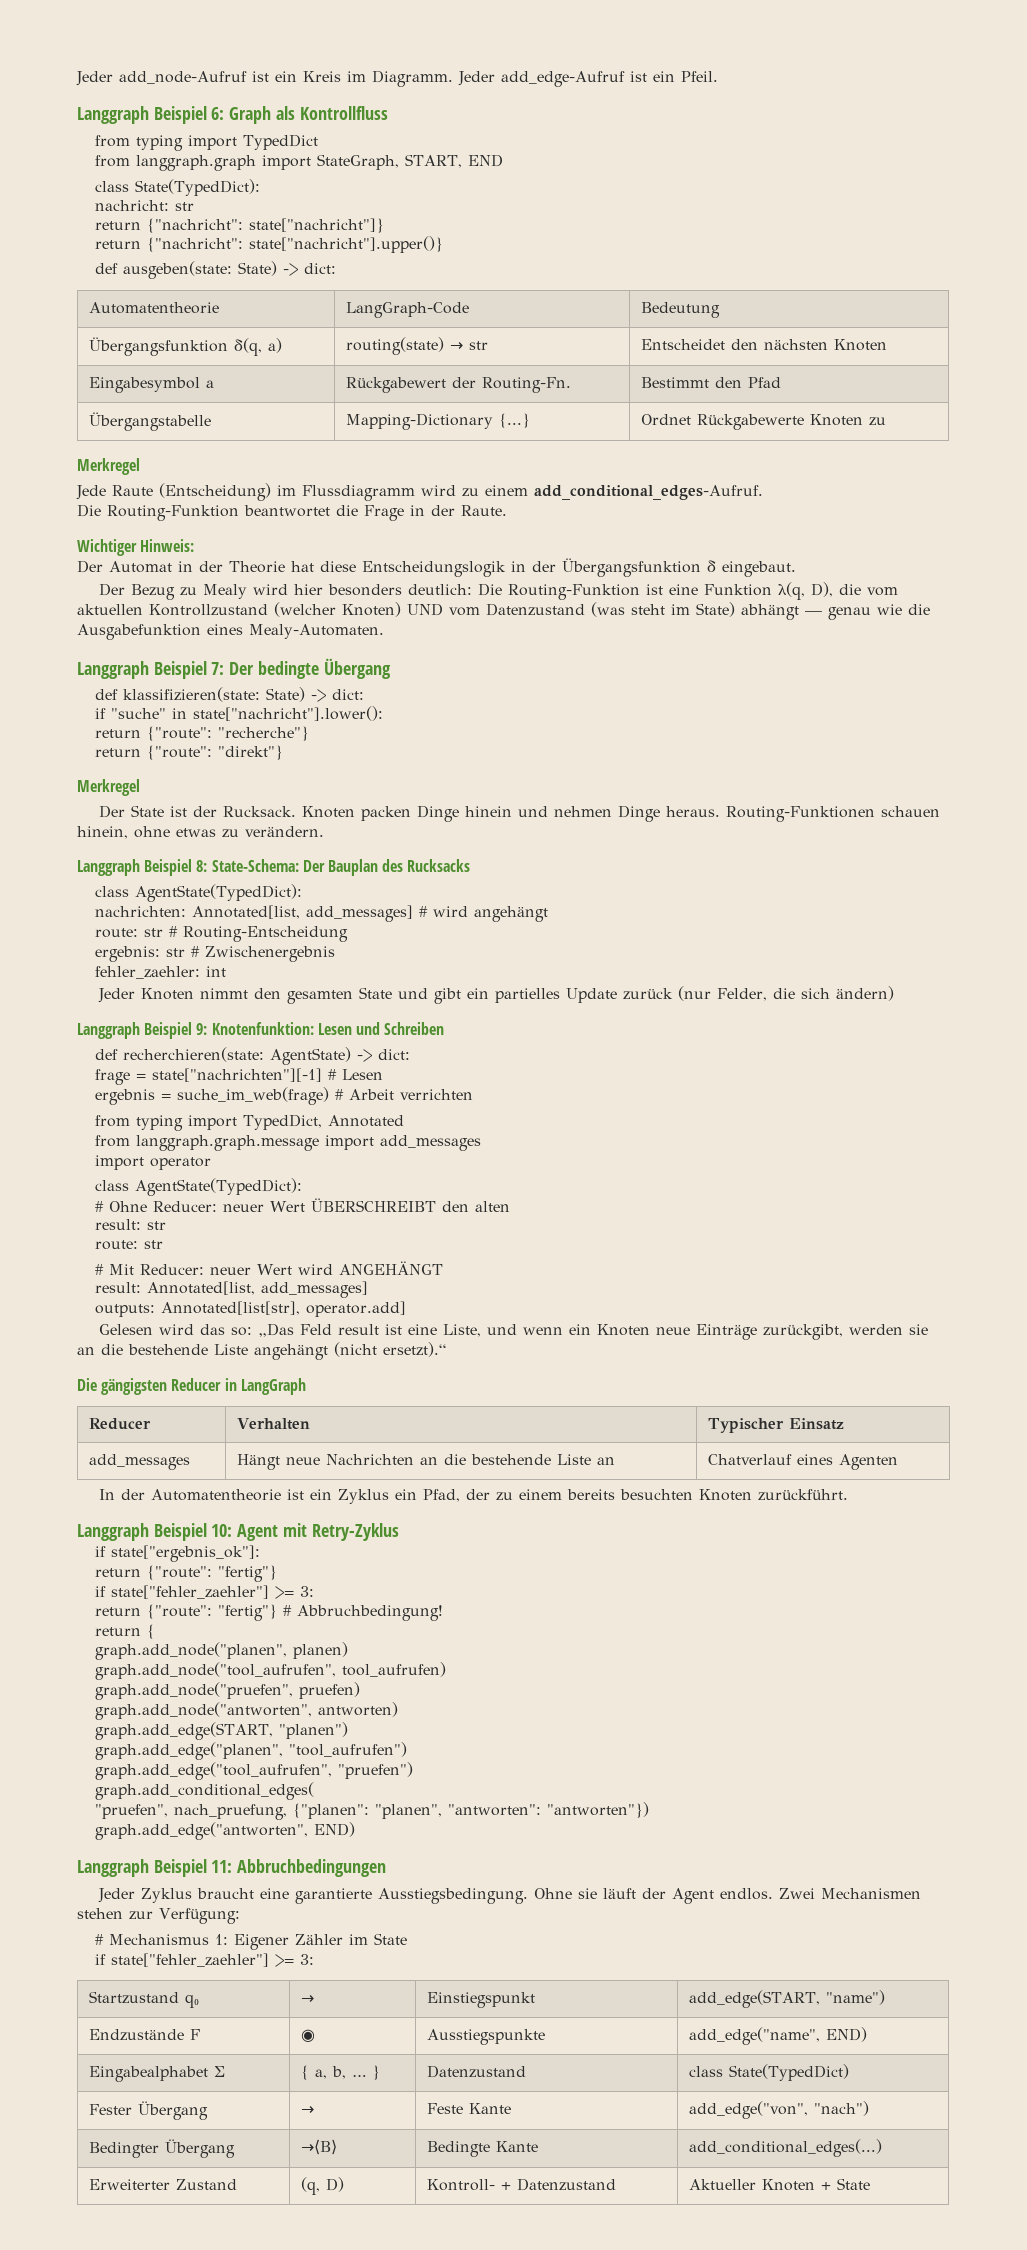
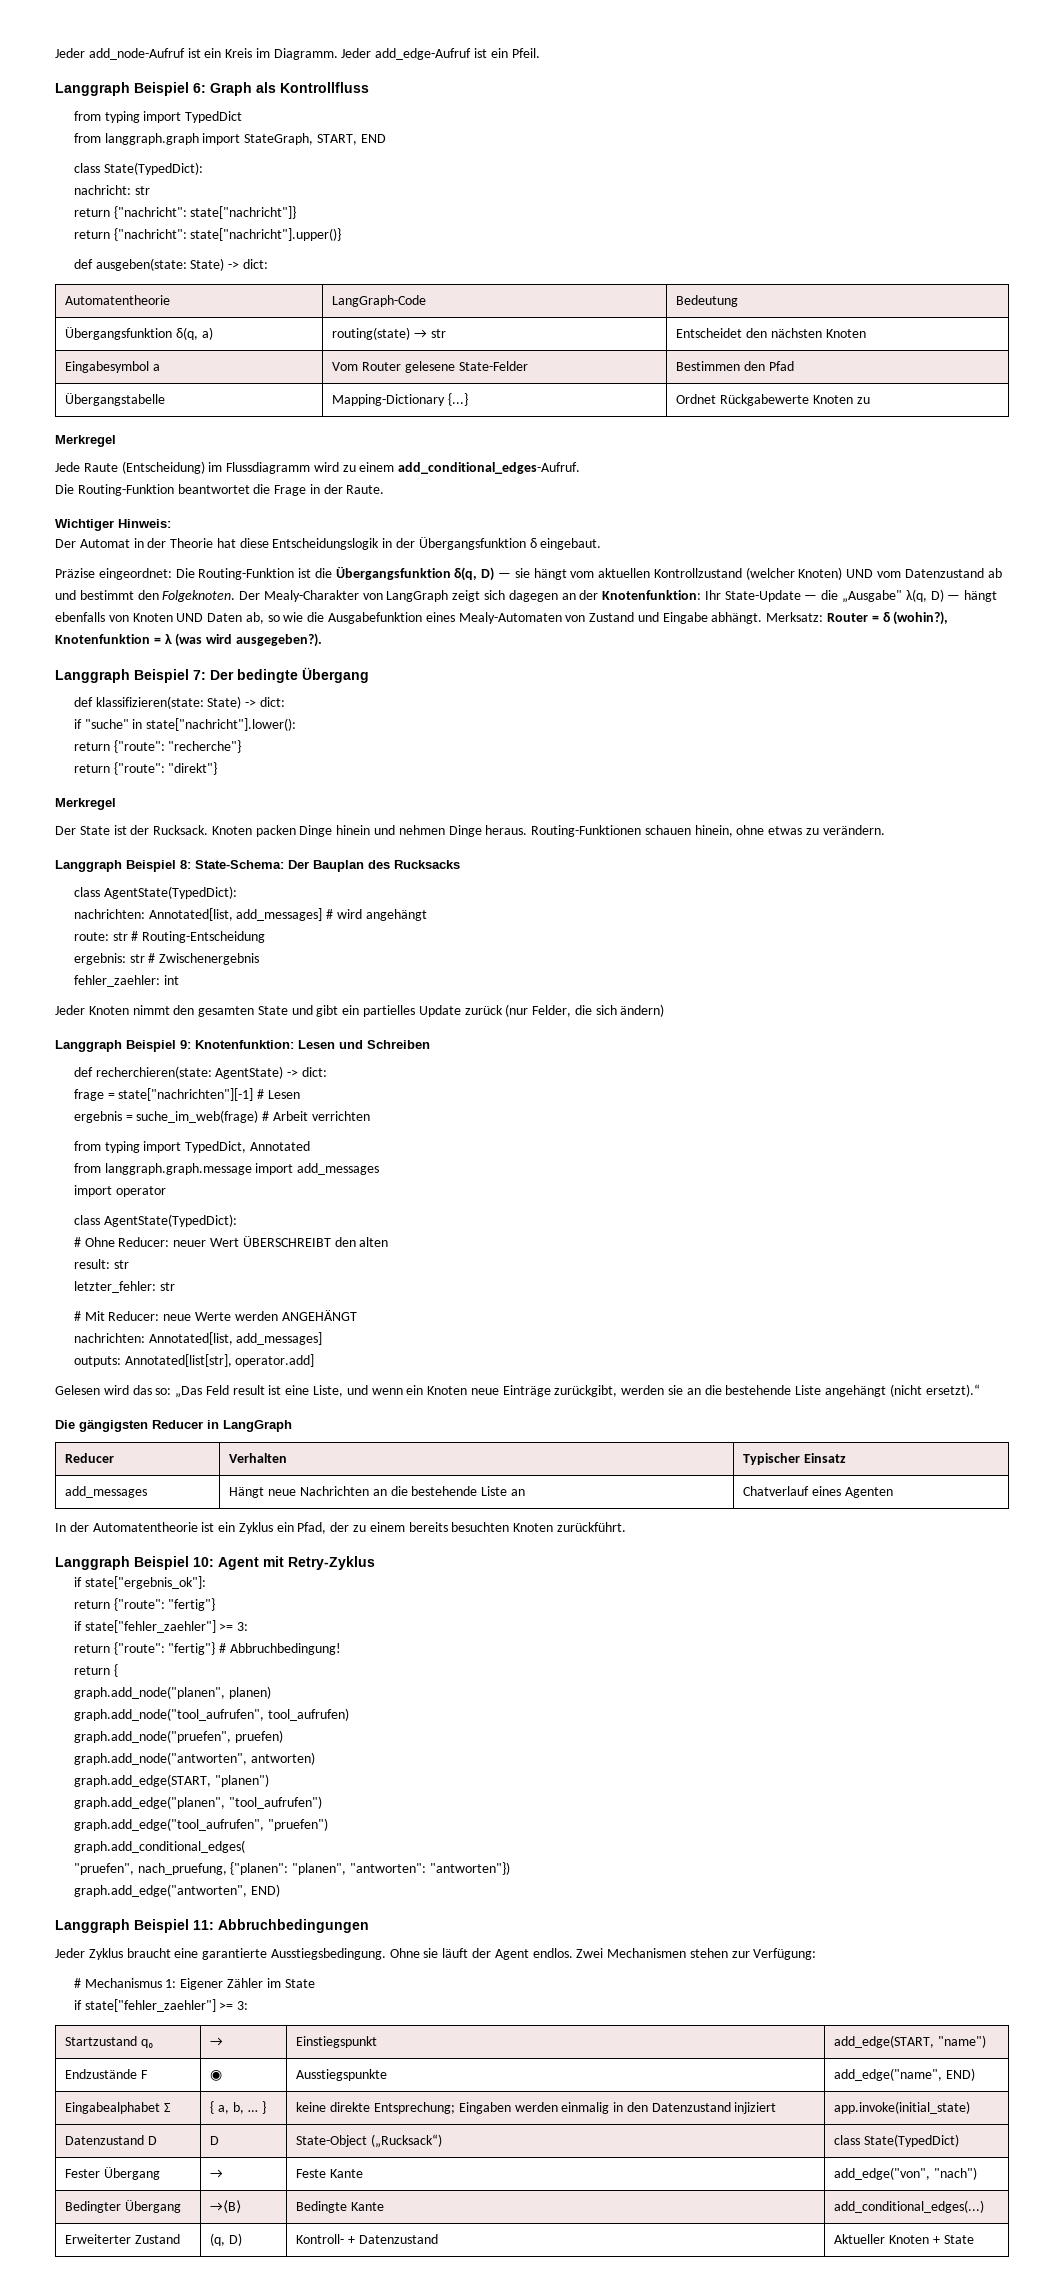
[346,377,572,393] [641,377,710,388] Rückgabewert der Routing-Fn. | Bestimmt -> [332,361,528,373] [676,361,741,371] Vom Router gelesene State-Felder | Bestimmen
[99,582,862,600] Der Bezug zu Mealy wird hier besonders deutlich: Die Routing-Funktion ist eine Funktion λ(q, D), die -> [55,566,567,581] Präzise eingeordnet: Die Routing-Funktion ist die Übergangsfunktion δ(q, D) — sie hängt
[591,602,930,620] [77,624,384,640] (was steht im State) abhängt — genau wie die Ausgabefunktion eines Mealy-Automaten. -> [987,568,1002,578] [55,589,998,603] [55,611,949,625] [55,633,322,647] ab und bestimmt den Folgeknoten. Der Mealy-Charakter von LangGraph zeigt sich dagegen an der Knotenfunktion: Ihr State-Update — die „Ausgabe" λ(q, D) — hängt ebenfalls von Knoten UND Daten ab, so wie die Ausgabefunktion eines Mealy-Automaten von Zustand und Eingabe abhängt. Merksatz: Router = δ (wohin?), Knotenfunktion = λ (was wird ausgegeben?).
[94,1240,138,1250] route: -> [73,1281,156,1293] letzter_fehler:
[209,1264,333,1275] neuer Wert wird -> [163,1311,278,1321] neue Werte werden
[94,1282,141,1293] result: -> [73,1333,145,1343] nachrichten:
[427,2065,527,2078] Datenzustand -> [296,2102,777,2114] [834,2101,971,2114] [65,2135,158,2145] [210,2136,220,2145] [296,2134,443,2148] keine direkte Entsprechung; Eingaben werden einmalig in den Datenzustand injiziert | app.invoke(initial_state) // Datenzustand D | D | State-Object („Rucksack“)

